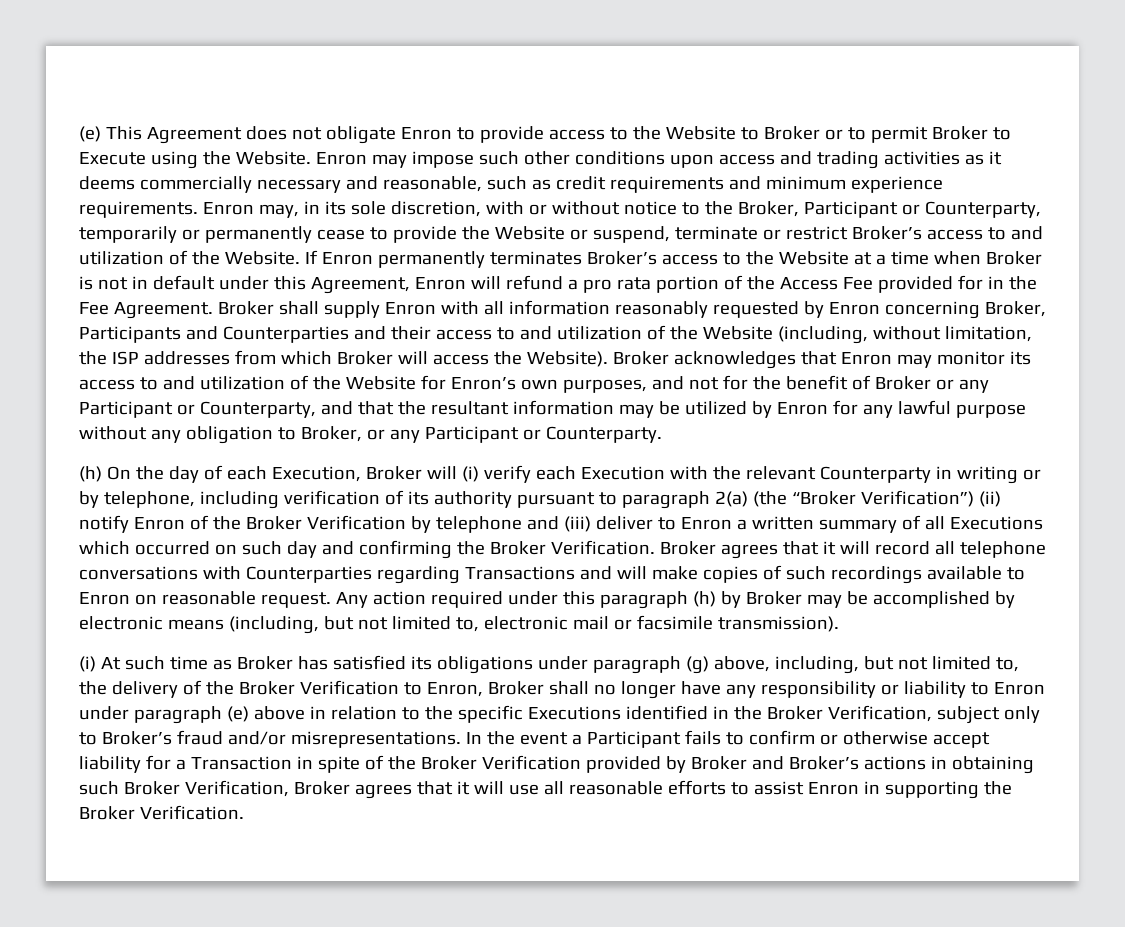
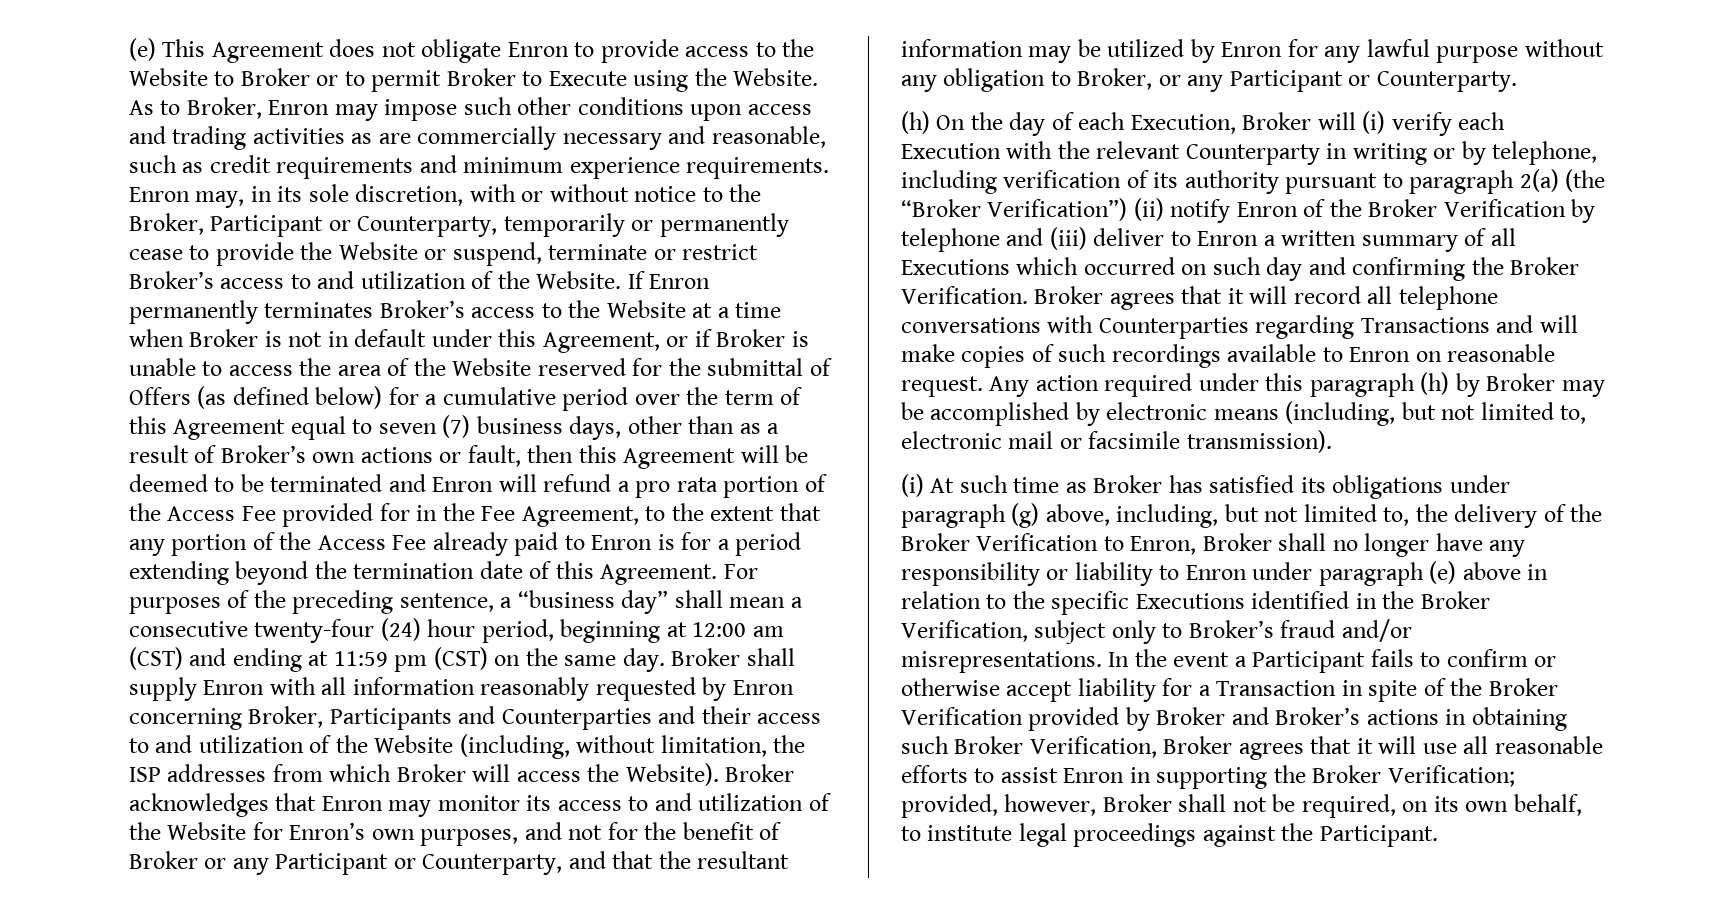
(311, 158) none -> [129,97,262,119] As to Broker,
[988,151,1002,165] [79,176,135,190] it deems -> [378,133,411,144] are
(410, 285) none -> [666,329,809,347] [129,358,832,376] [129,386,803,411] [129,415,780,440] [129,445,809,469] [129,474,426,492] or if Broker is unable to access the area of the Website reserved for the submittal of Offers (as defined below) for a cumulative period over the term of this Agreement equal to seven (7) business days, other than as a result of Broker’s own actions or fault, then this Agreement will be deemed to be terminated and
[113,302,213,319] Agreement. -> [521,503,821,527] [129,532,802,556] [129,561,758,585] [129,590,803,614] [129,618,784,643] [129,647,665,672] Agreement, to the extent that any portion of the Access Fee already paid to Enron is for a period extending beyond the termination date of this Agreement. For purposes of the preceding sentence, a “business day” shall mean a consecutive twenty-four (24) hour period, beginning at 12:00 am (CST) and ending at 11:59 pm (CST) on the same day.
[139,805,244,820] Verification. -> [1387,765,1515,787] [901,794,1582,818] [901,823,1438,847] Verification; provided, however, Broker shall not be required, on its own behalf, to institute legal proceedings against the Participant.

